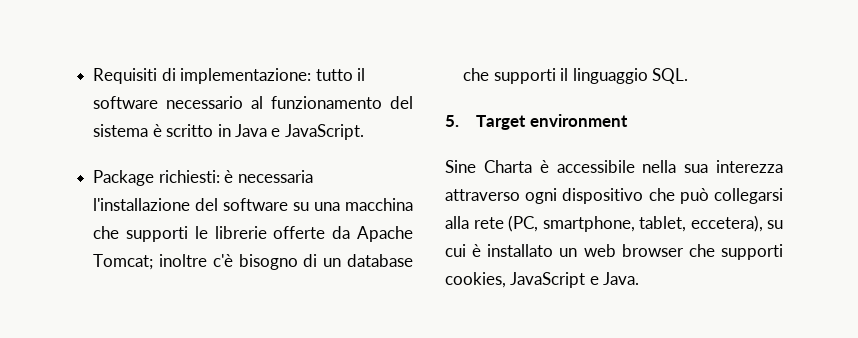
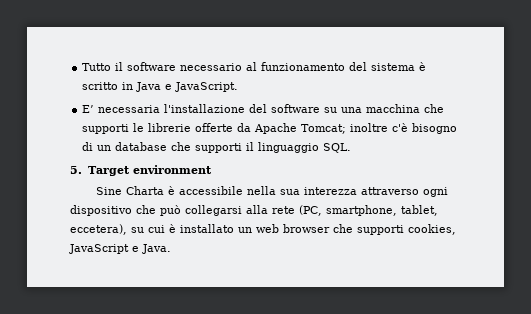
[93,68,353,84] Requisiti di implementazione: tutto -> [82,63,112,71] Tutto
[93,170,234,186] Package richiesti: è -> [82,105,95,113] E’

